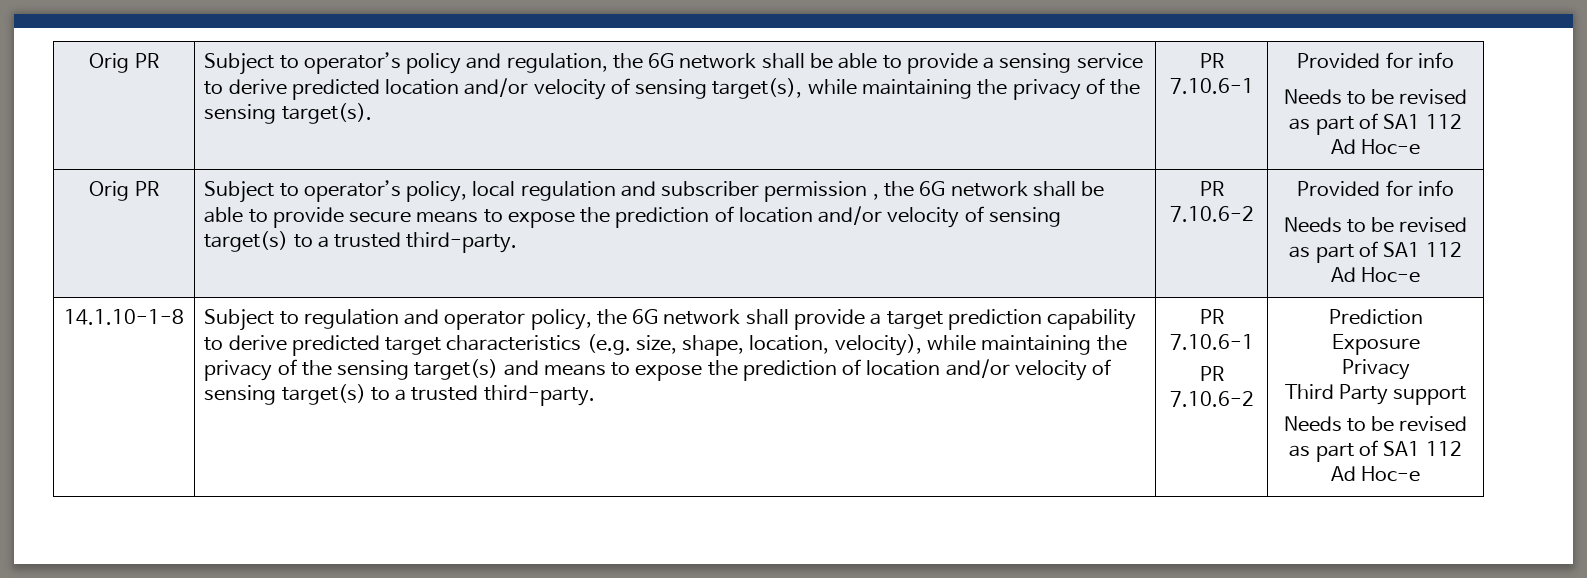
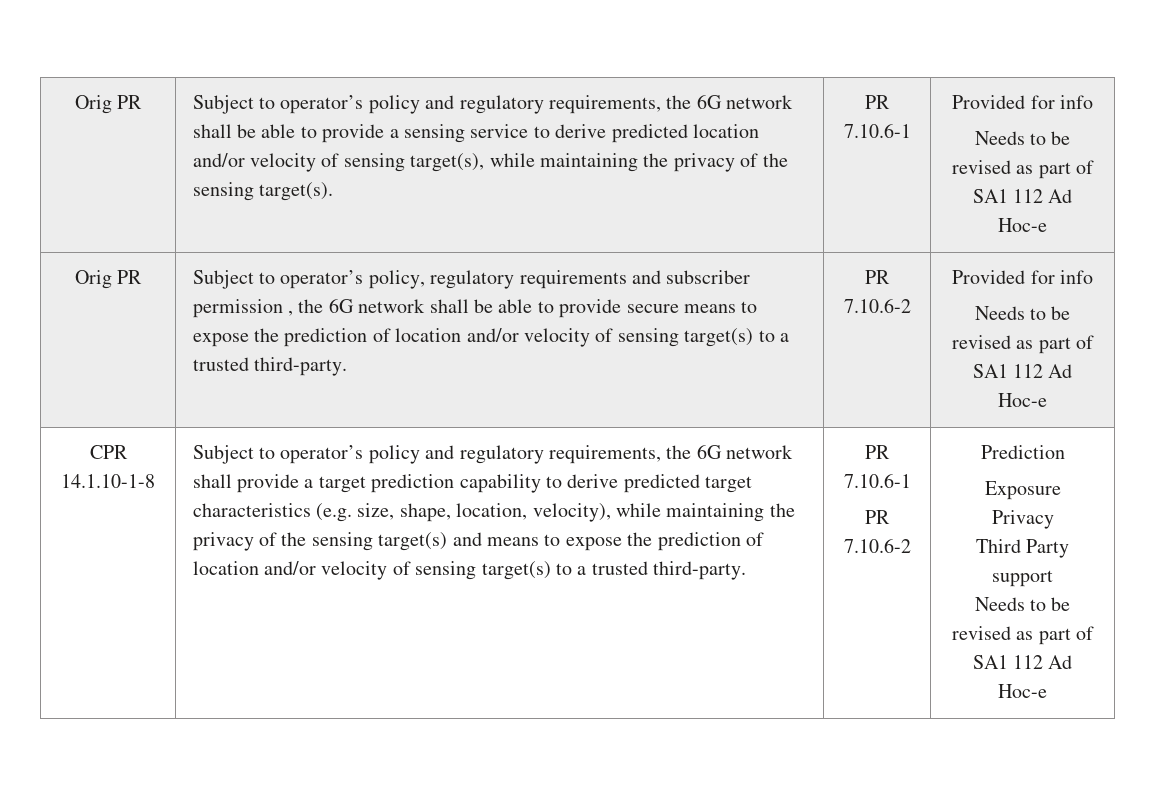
[506,53,608,73] regulation, -> [459,95,662,114] regulatory requirements,
[472,181,616,201] local regulation -> [430,270,627,289] regulatory requirements
(1421, 275) none -> [89,445,128,459] CPR
[303,309,592,330] regulation and operator policy, -> [280,445,662,464] operator’s policy and regulatory requirements,

